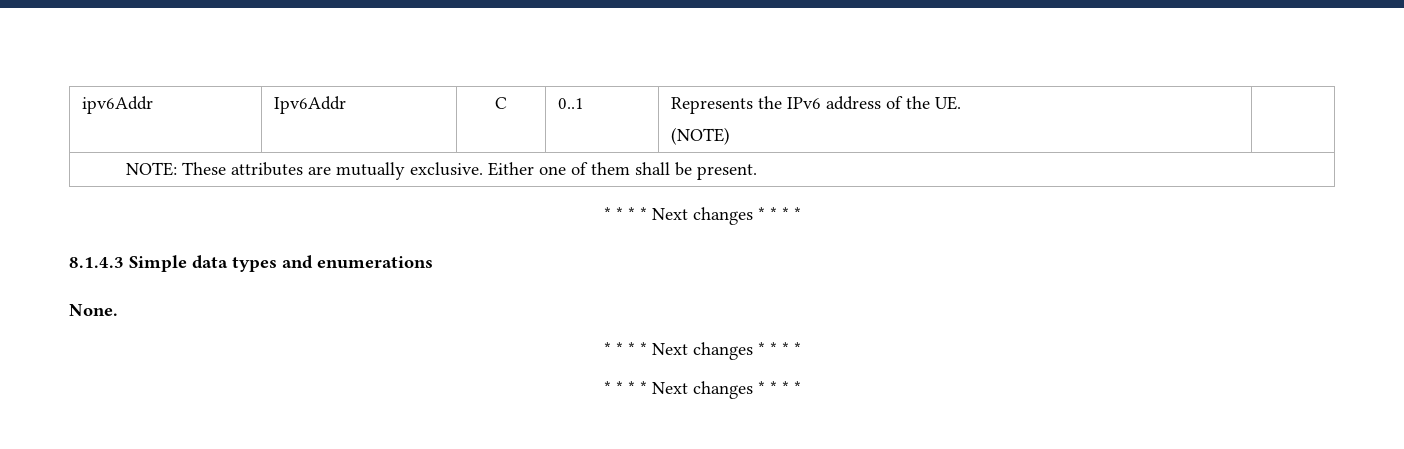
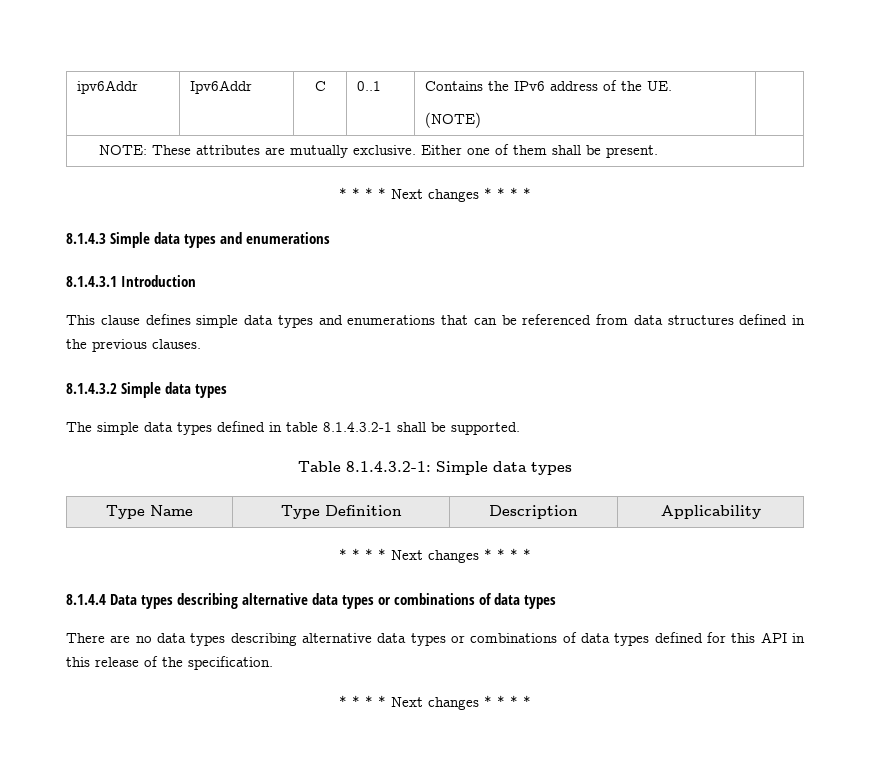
[671,97,754,114] Represents -> [425,81,484,91] Contains
[69,304,118,316] None. -> [66,275,196,287] [66,314,805,328] [66,339,201,352] [66,382,227,398] [66,421,520,435] [298,461,572,475] [106,505,193,519] [280,505,402,519] [489,505,578,519] [660,505,761,519] 8.1.4.3.1 Introduction // This clause defines simple data types and enumerations that can be referenced from data structures defined in the previous clauses. // 8.1.4.3.2 Simple data types // The simple data types defined in table 8.1.4.3.2-1 shall be supported. // Table 8.1.4.3.2-1: Simple data types // Type Name | Type Definition | Description | Applicability
(801, 348) none -> [66,593,556,609] [66,632,806,646] [66,656,273,670] // 8.1.4.4 Data types describing alternative data types or combinations of data types // There are no data types describing alternative data types or combinations of data types defined for this API in this release of the specification.

